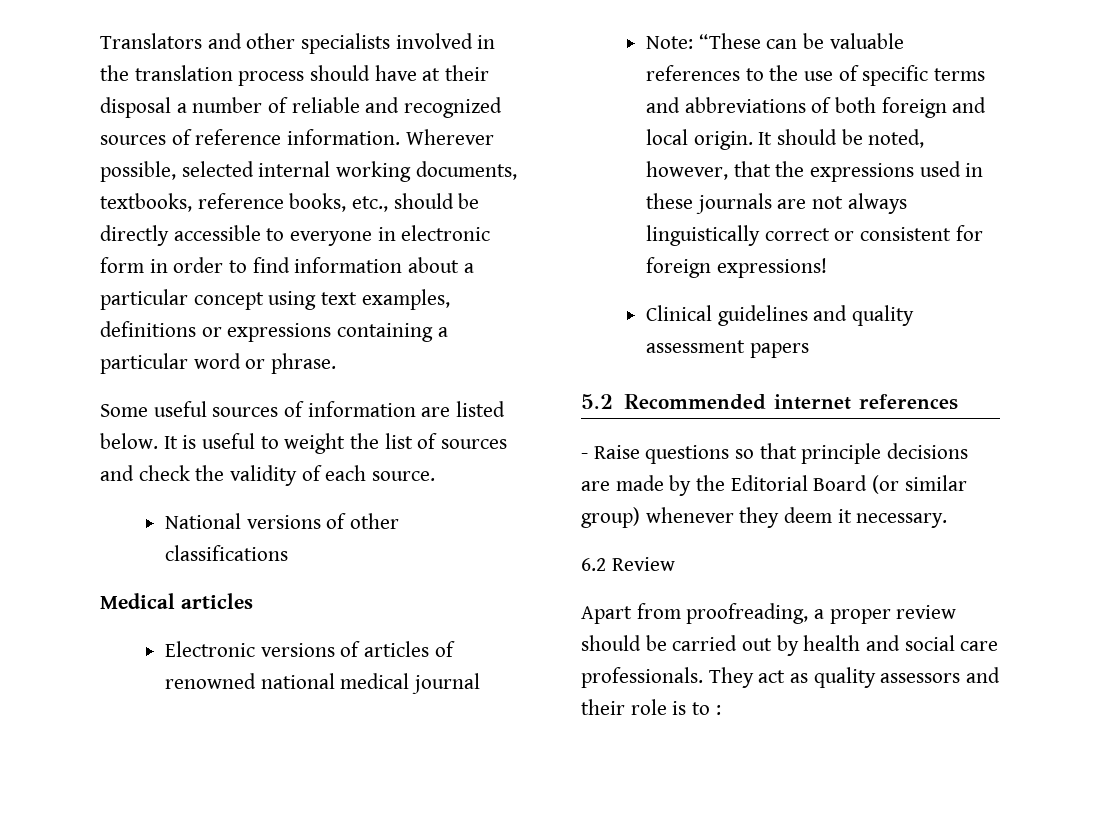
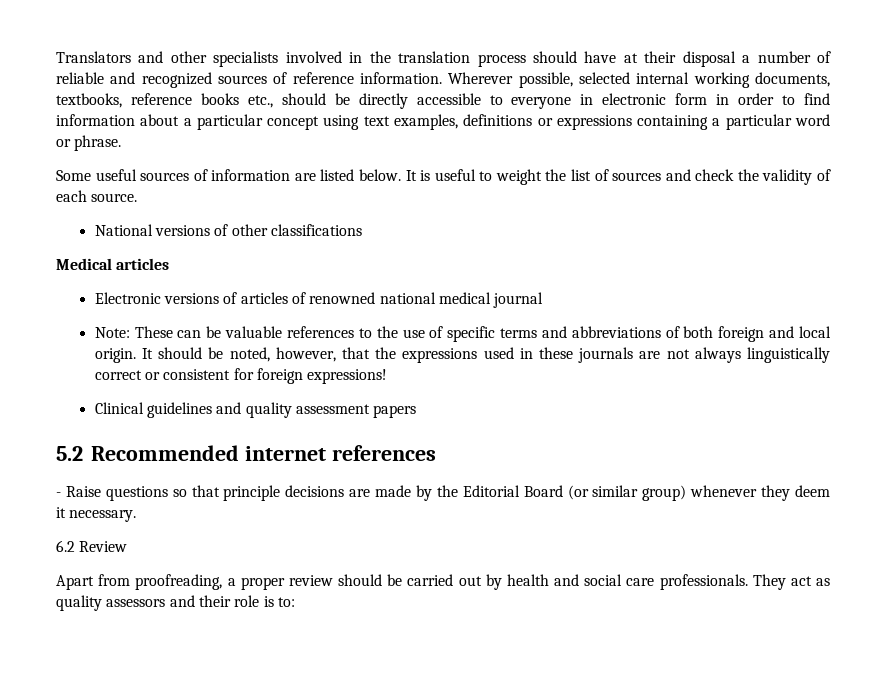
[289,193,347,212] books, -> [200,93,239,105] books
[698,33,761,49] “These -> [134,326,173,338] These
[692,702,721,715] to : -> [277,597,295,607] to:

